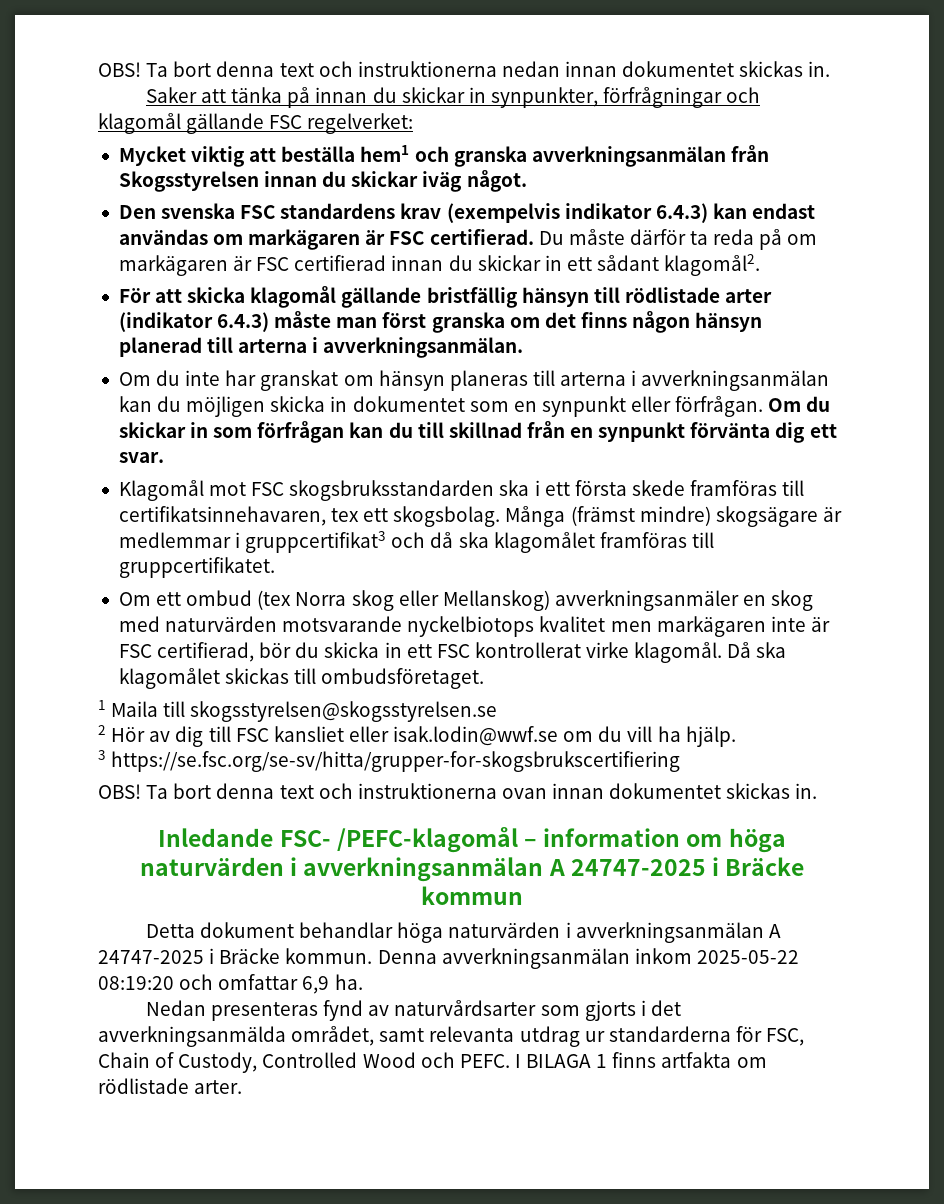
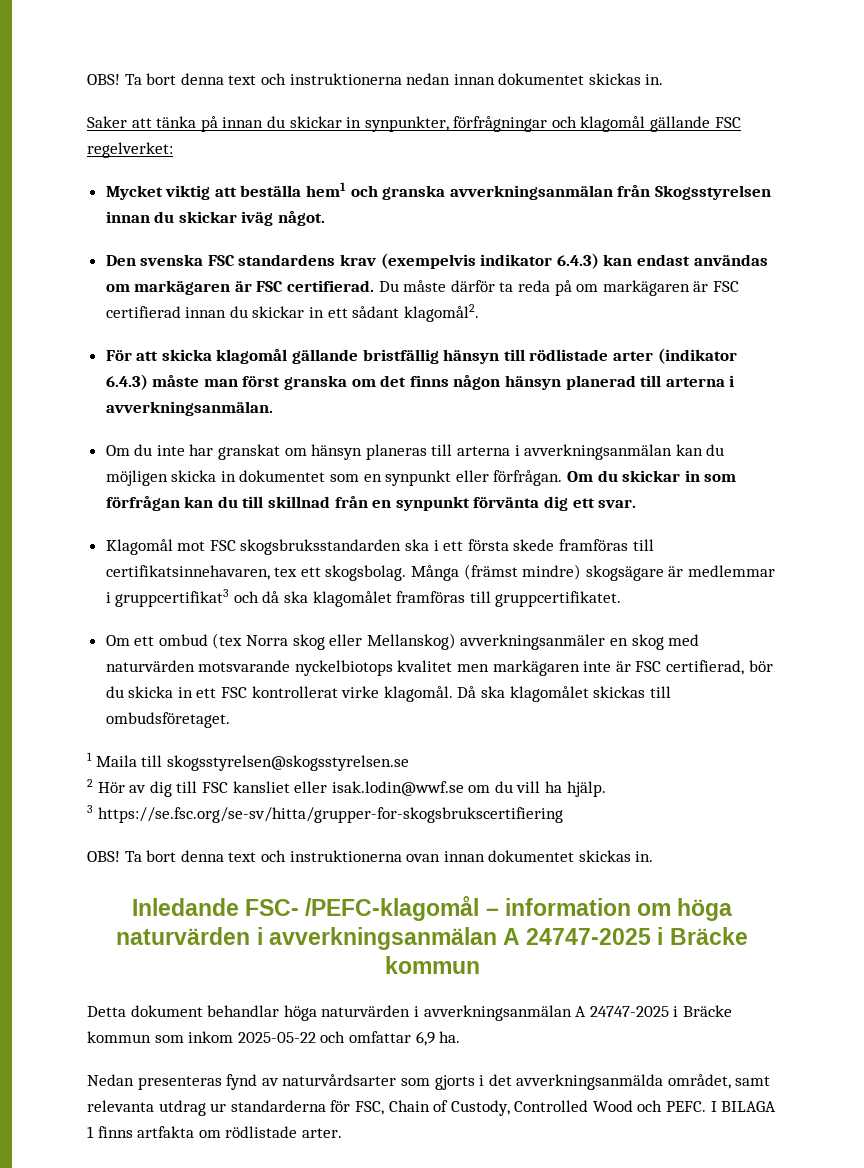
[285,948,630,969] kommun. Denna avverkningsanmälan -> [87,1031,184,1043] kommun som
[98,976,174,990] 08:19:20 -> (316, 1037) none

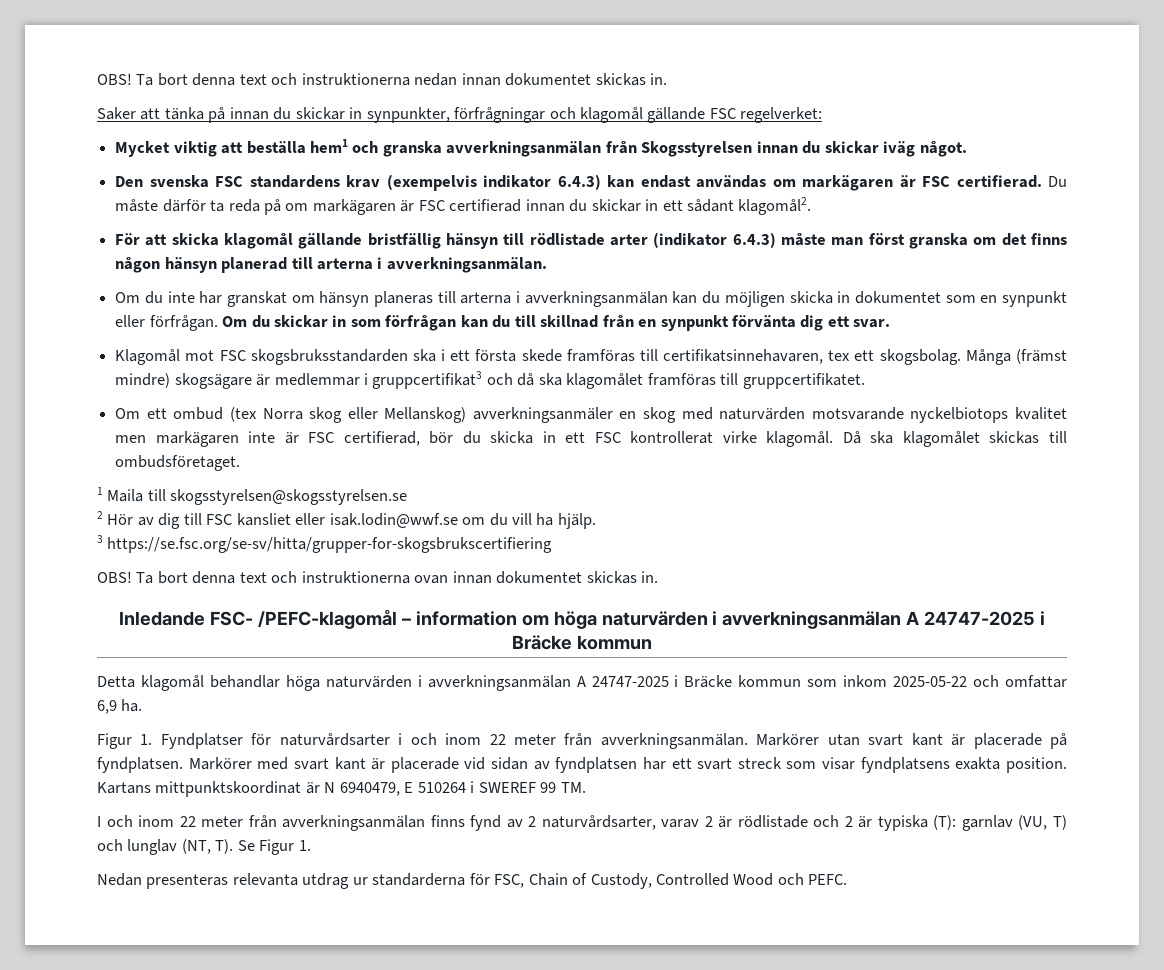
[130,1005,203,1017] dokument -> [140,675,204,691] klagomål
[87,1074,771,1090] Nedan presenteras fynd av naturvårdsarter som gjorts i det avverkningsanmälda området, samt -> [97,733,1068,749] [97,757,1068,773] [97,781,586,797] [97,815,1067,831] [97,839,311,855] [97,873,229,889] Figur 1. Fyndplatser för naturvårdsarter i och inom 22 meter från avverkningsanmälan. Markörer utan svart kant är placerade på fyndplatsen. Markörer med svart kant är placerade vid sidan av fyndplatsen har ett svart streck som visar fyndplatsens exakta position. Kartans mittpunktskoordinat är N 6940479, E 510264 i SWEREF 99 TM. // I och inom 22 meter från avverkningsanmälan finns fynd av 2 naturvårdsarter, varav 2 är rödlistade och 2 är typiska (T): garnlav (VU, T) och lunglav (NT, T). Se Figur 1. // Nedan presenteras
[710,1101,777,1112] [87,1126,342,1138] I BILAGA 1 finns artfakta om rödlistade arter. -> (848, 879) none

